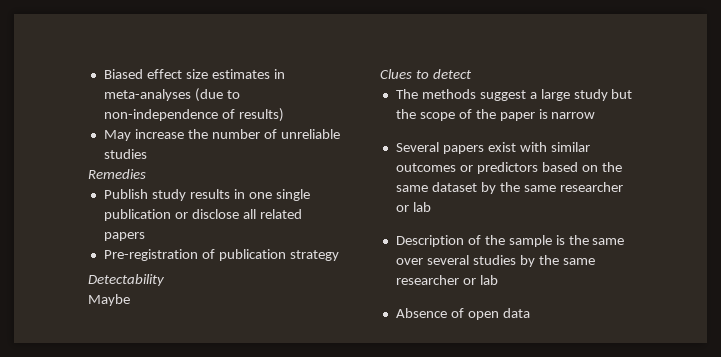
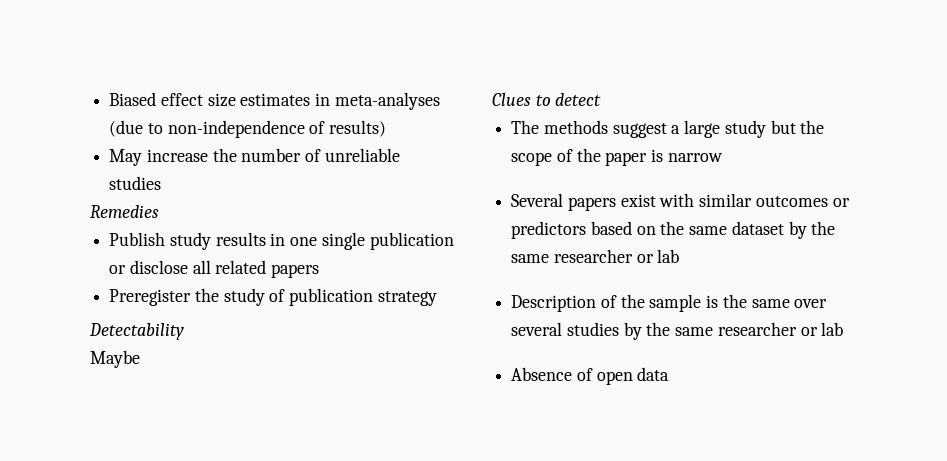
[103,249,198,261] Pre-registration -> [109,288,265,306] Preregister the study

